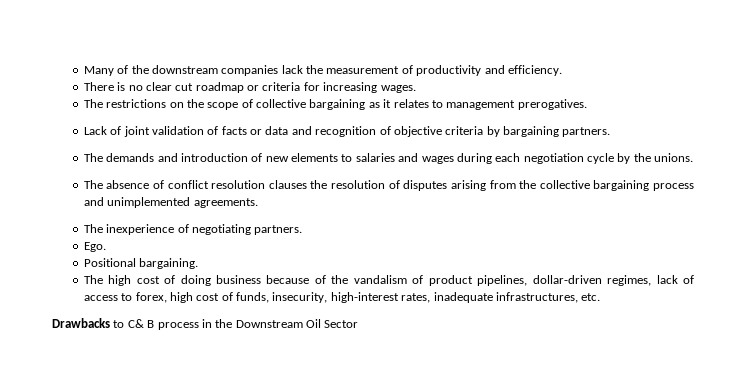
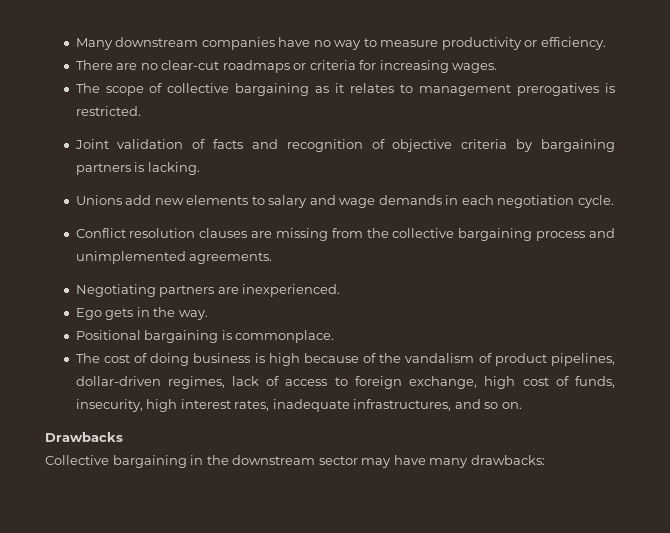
[117,65,562,76] [83,82,244,93] of the downstream companies lack the measurement of productivity and efficiency. // There is no clear cut roadmap -> [115,37,606,50] [75,60,290,73] downstream companies have no way to measure productivity or efficiency. // There are no clear-cut roadmaps
[106,99,204,108] restrictions on the -> (100, 88) none
[517,99,587,110] [83,126,150,137] prerogatives. // Lack of joint -> [517,83,615,96] [75,106,141,116] [74,139,109,149] prerogatives is restricted. // Joint
[250,126,289,135] or data -> (244, 144) none
[562,127,611,137] [83,153,694,164] [83,180,486,191] partners. // The demands and introduction of new elements to salaries and wages during each negotiation cycle by the unions. // The absence of conflict resolution clauses the resolution of disputes arising -> [75,162,200,175] [75,195,614,208] [75,228,328,241] partners is lacking. // Unions add new elements to salary and wage demands in each negotiation cycle. // Conflict resolution clauses are missing
[83,224,303,235] [83,242,106,252] [83,258,199,269] [83,275,132,286] The inexperience of negotiating partners. // Ego. // Positional bargaining. // The high -> [75,284,341,297] [75,307,208,320] [75,330,335,343] [75,353,100,363] Negotiating partners are inexperienced. // Ego gets in the way. // Positional bargaining is commonplace. // The
(262, 279) none -> [254,353,300,366] is high
[135,292,167,303] forex, -> [354,376,478,389] foreign exchange,
[330,292,399,303] high-interest -> [146,399,231,412] high interest
[581,293,601,301] [52,318,359,330] etc. // Drawbacks to C& B process in the Downstream Oil Sector -> [454,399,522,409] [45,432,123,442] [45,455,545,468] and so on. // Drawbacks // Collective bargaining in the downstream sector may have many drawbacks:

